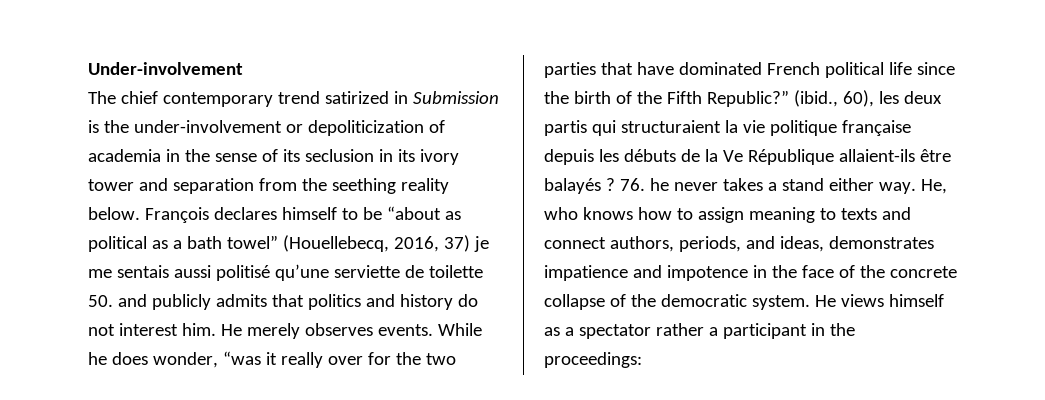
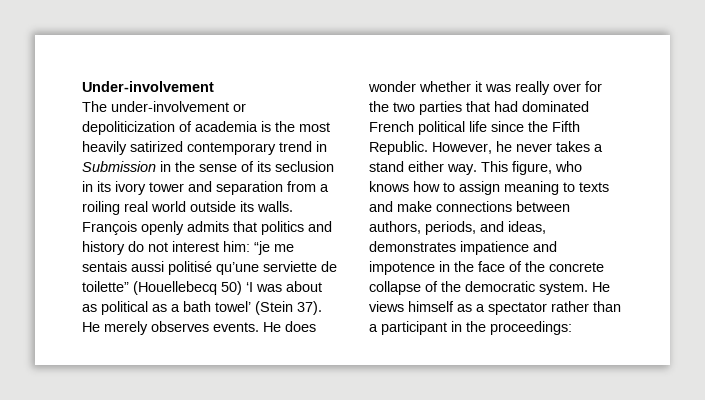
[120,91,499,107] [88,120,129,133] chief contemporary trend satirized in Submission is the -> (107, 106) none
(161, 155) none -> [261,121,330,132] [82,141,327,155] [82,161,156,172] is the most heavily satirized contemporary trend in Submission
[301,178,449,194] [88,206,461,223] [88,235,489,252] [88,264,483,281] [88,294,211,310] the seething reality below. François declares himself to be “about as political as a bath towel” (Houellebecq, 2016, 37) je me sentais aussi politisé qu’une serviette de toilette 50. and publicly -> [320,184,329,192] [82,201,293,215] [82,221,184,235] a roiling real world outside its walls. François openly
[181,323,482,339] [88,351,277,368] him. He merely observes events. While he does wonder, “was it -> [223,241,294,255] [82,261,337,275] [82,281,322,295] [82,301,322,315] [82,321,316,335] [368,81,511,92] him: “je me sentais aussi politisé qu’une serviette de toilette” (Houellebecq 50) ‘I was about as political as a bath towel’ (Stein 37). He merely observes events. He does wonder whether it was
[636,62,674,75] have -> [494,101,518,112] had
[573,90,942,107] [544,120,911,136] [544,149,951,165] [544,178,645,194] birth of the Fifth Republic?” (ibid., 60), les deux partis qui structuraient la vie politique française depuis les débuts de la Ve République allaient-ils être balayés ? 76. -> [552,121,580,132] [369,141,492,155] Fifth Republic. However,
[920,179,947,194] He, -> [481,161,552,175] This figure,
[544,237,606,249] connect -> [397,201,570,212] make connections between
(704, 329) none -> [593,301,621,312] than

